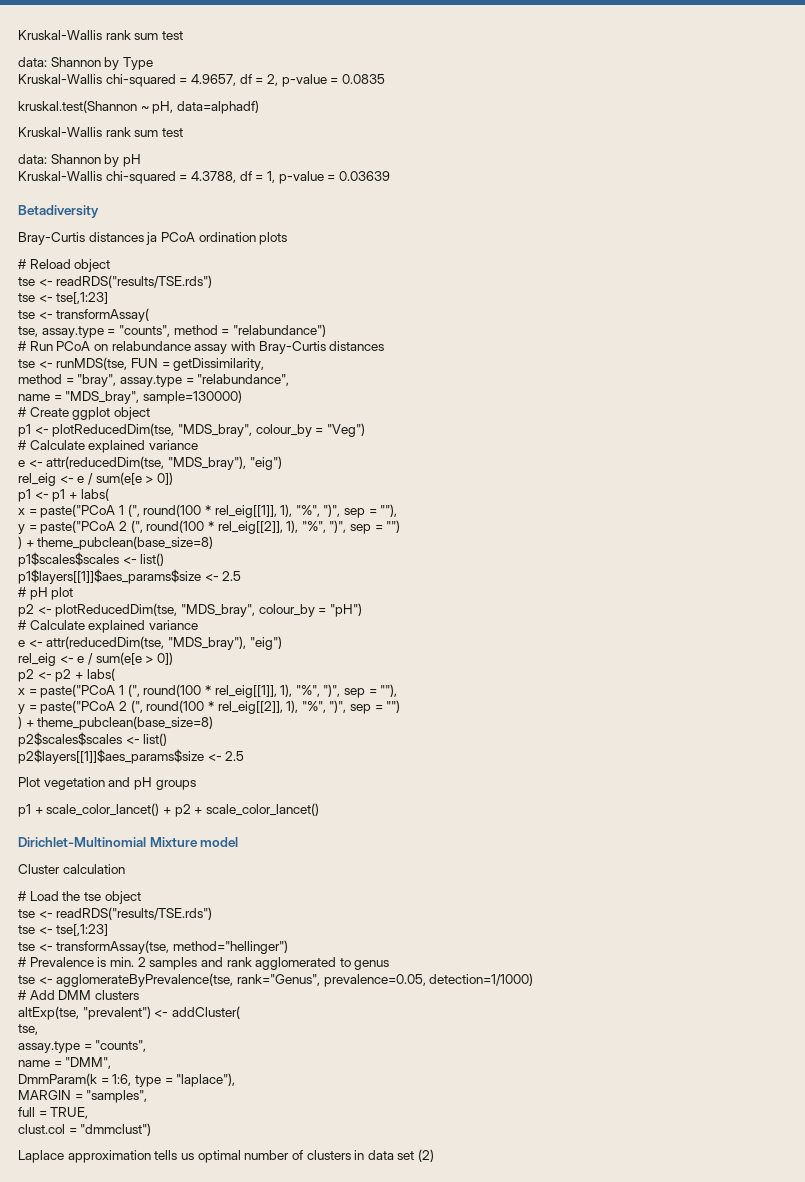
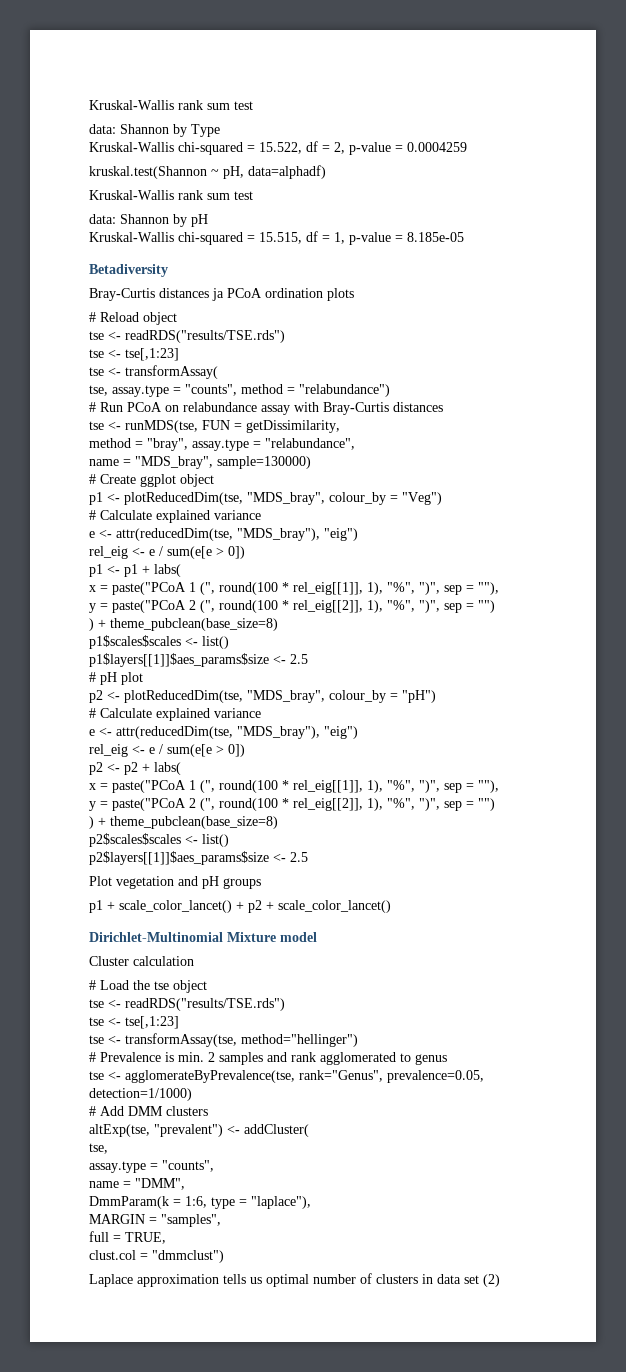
[190,74,236,86] 4.9657, -> [259,142,302,154] 15.522,
[341,74,385,84] 0.0835 -> [407,142,467,152] 0.0004259
[190,171,236,183] 4.3788, -> [259,232,302,244] 15.515,
[338,171,390,181] 0.03639 -> [407,232,464,242] 8.185e-05

